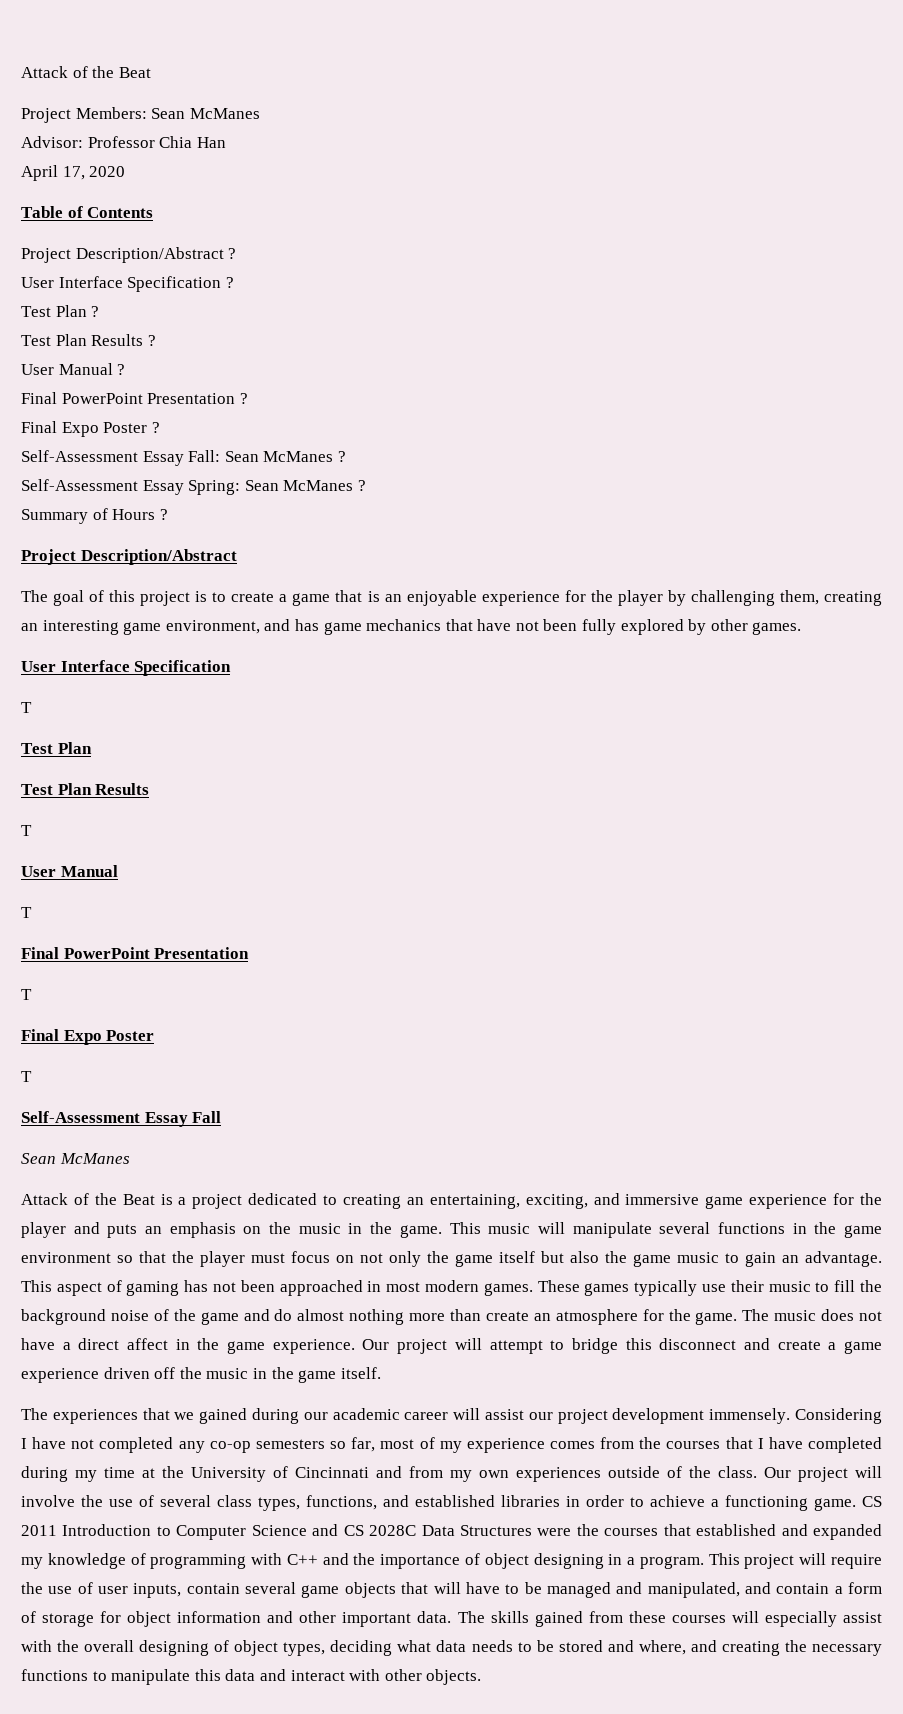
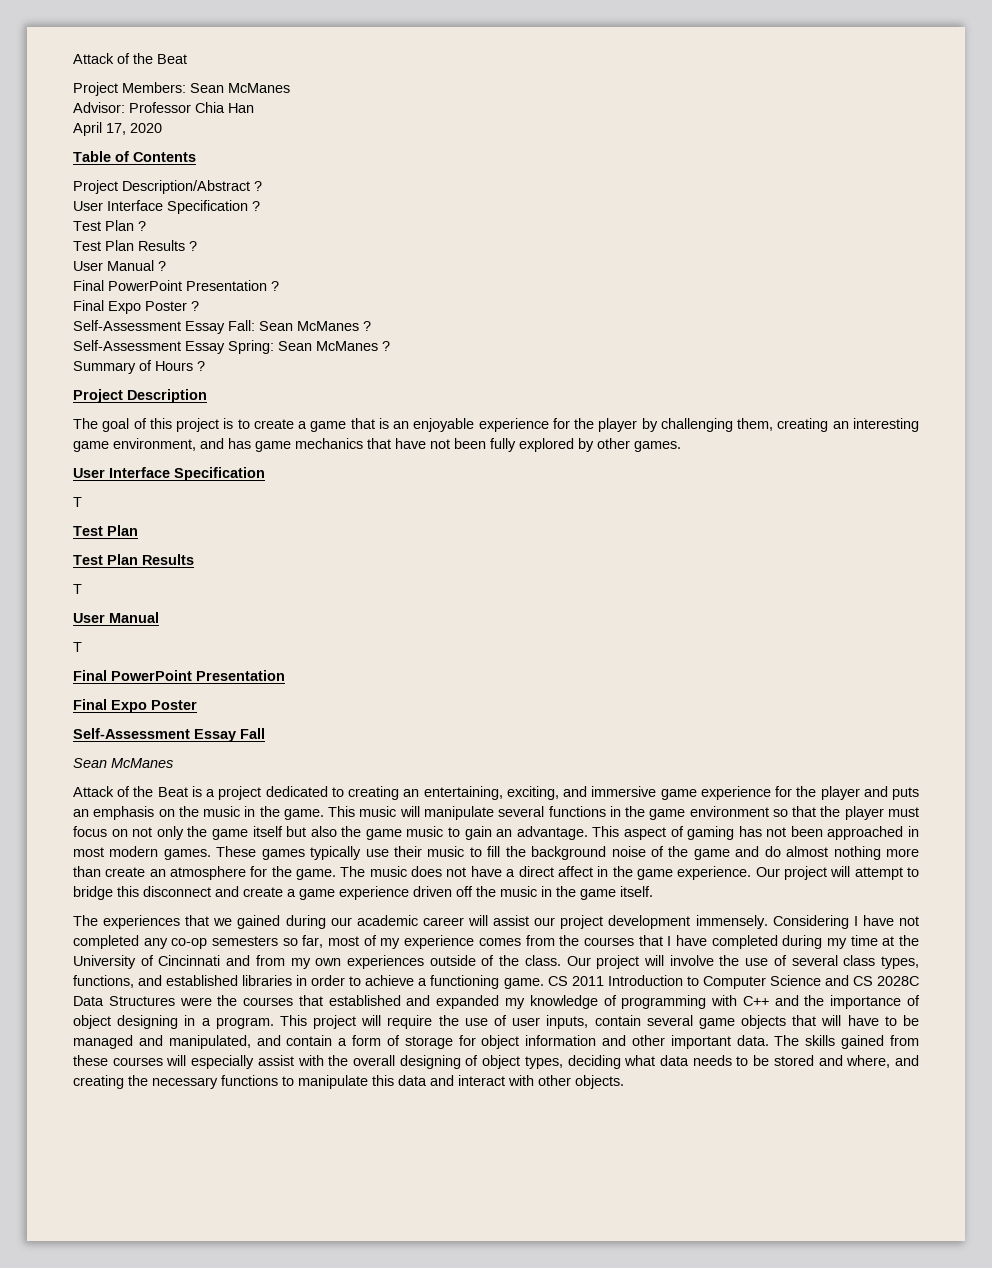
[80,549,237,565] Description/Abstract -> [127,389,207,403] Description
[21,989,32,1000] [21,1029,155,1045] [21,1071,32,1082] // T // Final Expo Poster // T -> [73,699,197,713] // Final Expo Poster

